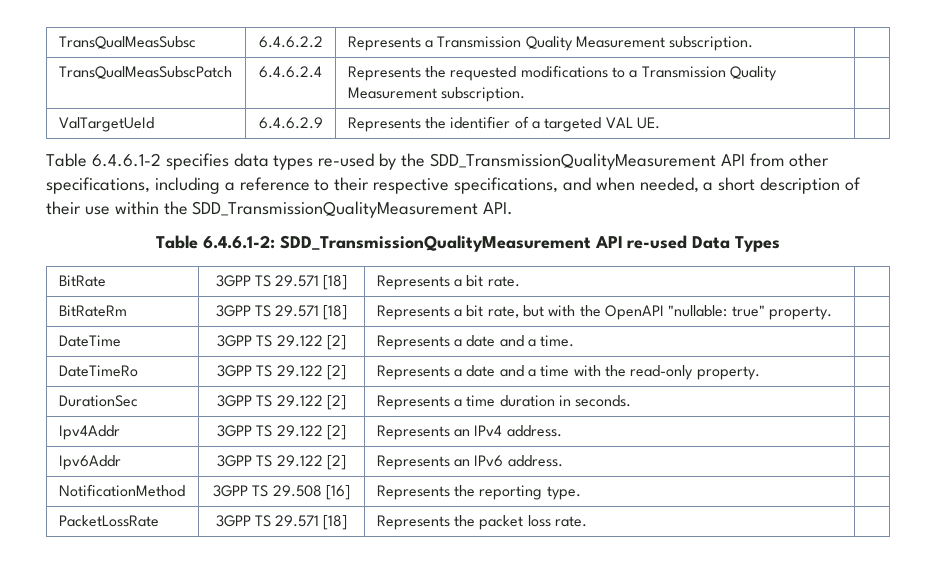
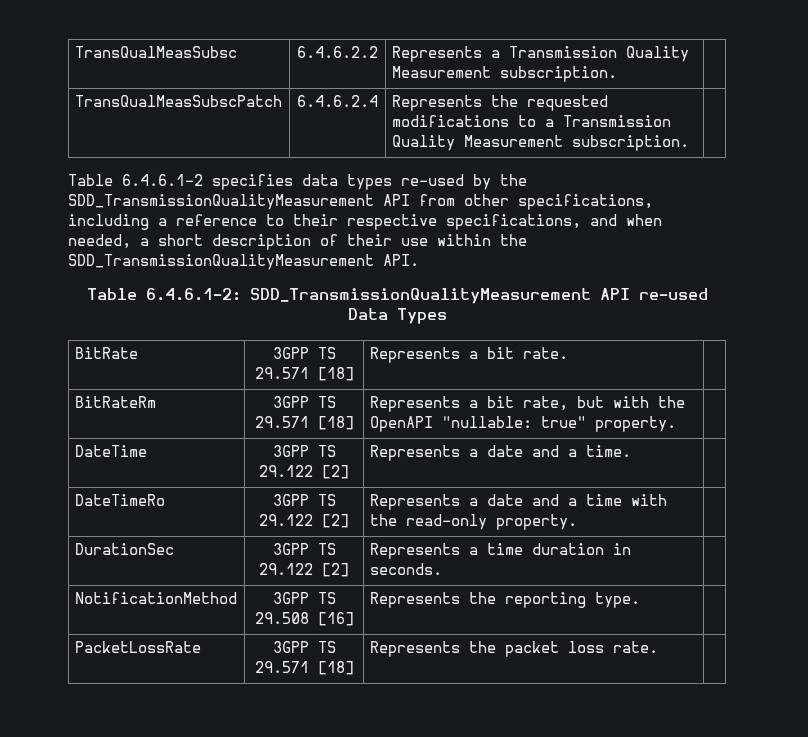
[58,117,154,132] [258,117,323,129] [347,116,660,132] // ValTargetUeId | 6.4.6.2.9 | Represents the identifier of a targeted VAL UE. | -> (689, 143) none
[58,425,120,440] [217,425,346,440] [376,425,562,440] [58,455,121,470] [217,455,346,470] [376,455,563,470] // Ipv4Addr | 3GPP TS 29.122 [2] | Represents an IPv4 address. | // Ipv6Addr | 3GPP TS 29.122 [2] | Represents an IPv6 address. | -> (442, 569) none

